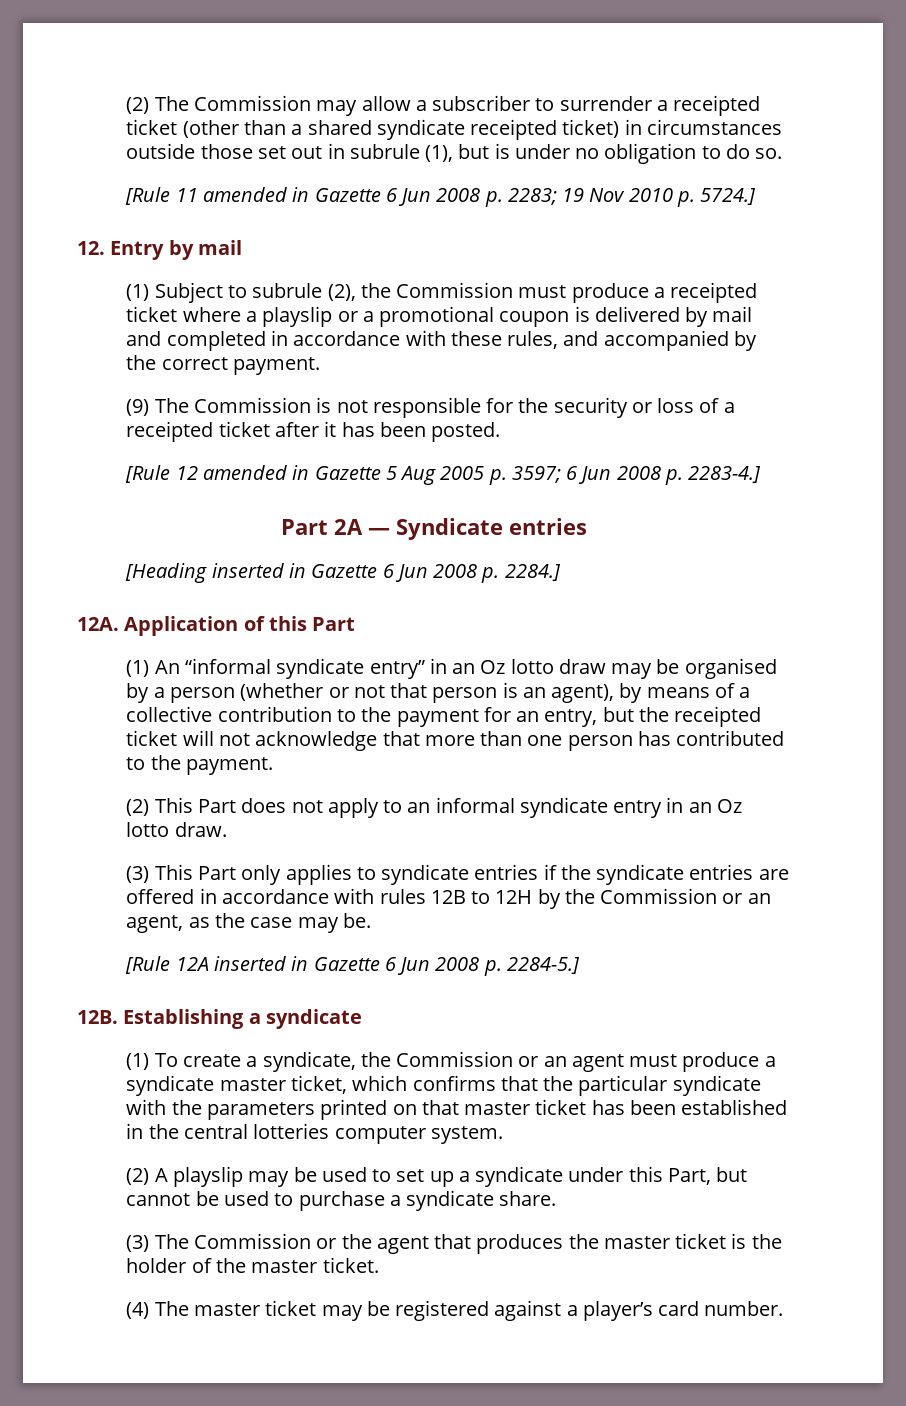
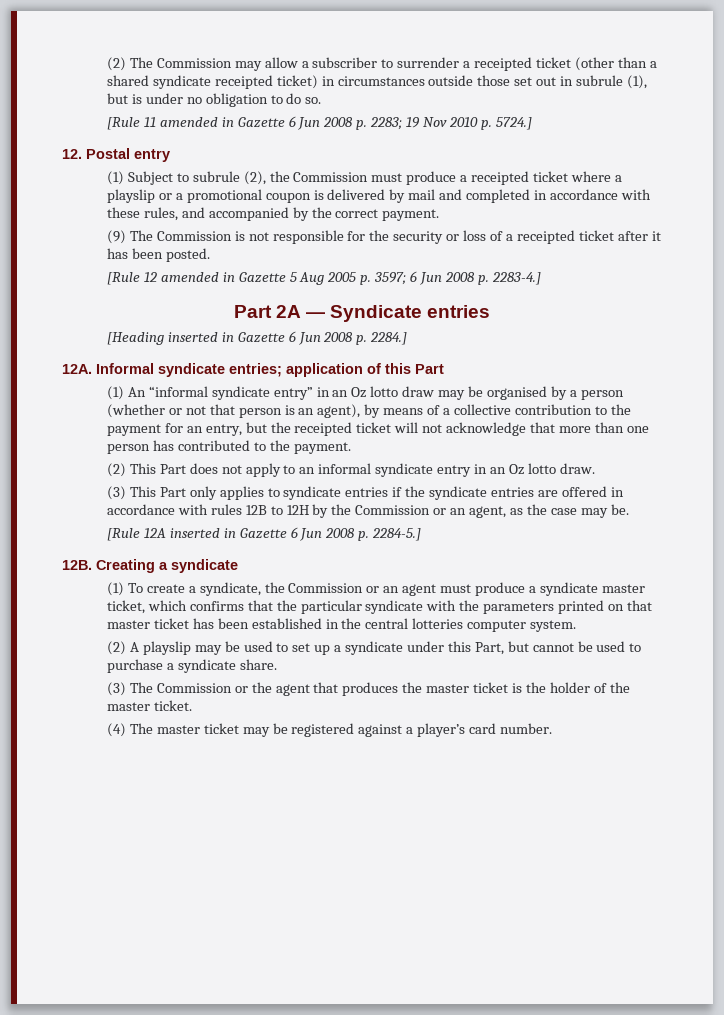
[110,240,242,260] Entry by mail -> [86,148,170,162] Postal entry
[124,616,239,636] Application -> [96,363,363,377] Informal syndicate entries; application
[123,1009,245,1029] Establishing -> [96,559,155,573] Creating

